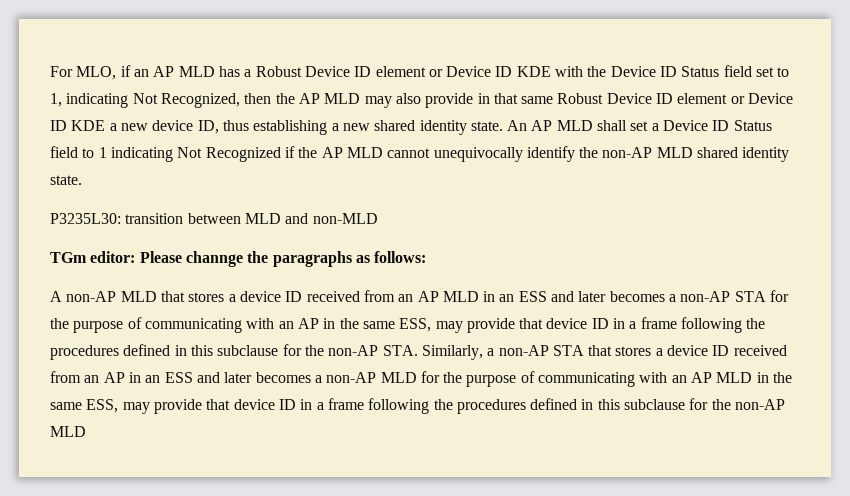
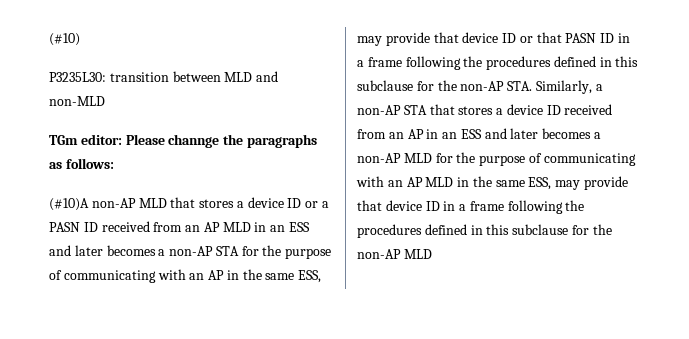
[50,65,790,80] [50,93,794,108] [50,120,772,135] [50,146,790,162] [50,175,82,185] For MLO, if an AP MLD has a Robust Device ID element or Device ID KDE with the Device ID Status field set to 1, indicating Not Recognized, then the AP MLD may also provide in that same Robust Device ID element or Device ID KDE a new device ID, thus establishing a new shared identity state. An AP MLD shall set a Device ID Status field to 1 indicating Not Recognized if the AP MLD cannot unequivocally identify the non-AP MLD shared identity state. -> [49,33,80,46] (#10)
[50,291,62,302] A -> [49,198,89,211] (#10)A
(303, 296) none -> [305,201,330,208] [49,222,98,232] or a PASN ID
(609, 323) none -> [519,32,615,43] or that PASN ID

